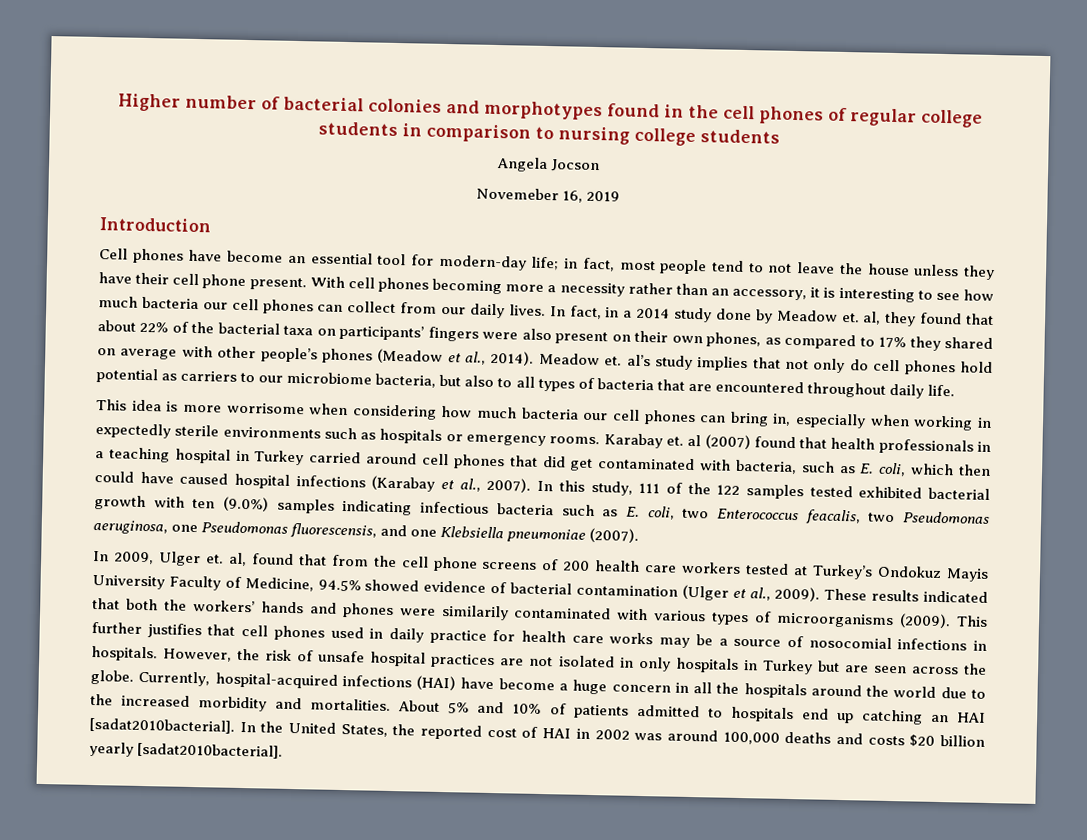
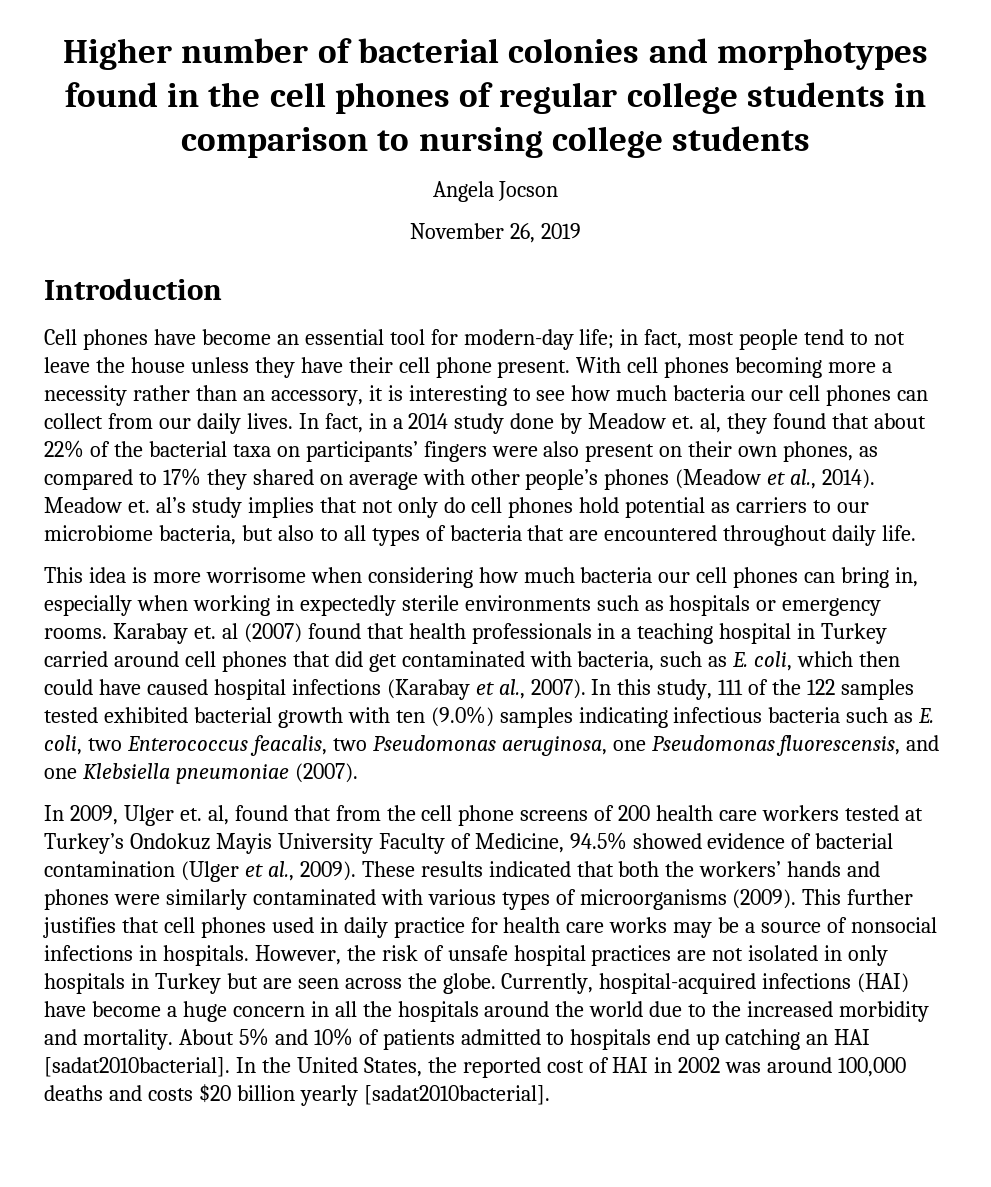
[475,187,583,203] Novemeber 16, -> [410,223,535,243] November 26,
[440,604,509,621] similarily -> [165,889,247,910] similarly
[808,636,892,650] nosocomial -> [850,917,937,933] nonsocial
[310,698,392,712] mortalities. -> [82,1029,173,1050] mortality.

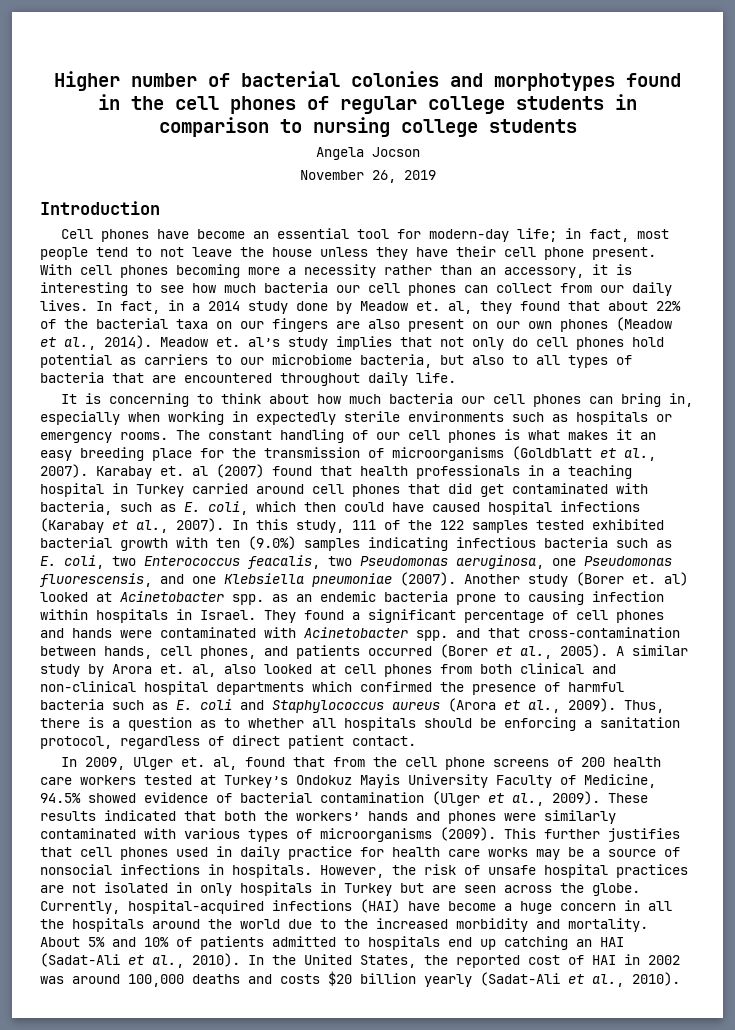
[305,441,879,462] [44,468,599,490] participants’ fingers were also present on their own phones, as compared to 17% they shared on average with other people’s -> [240,318,552,332] our fingers are also present on our own
[44,567,473,588] This idea is more worrisome when considering -> [60,393,309,407] It is concerning to think about
(107, 633) none -> [176,429,656,443] [40,446,656,461] [40,464,88,478] The constant handling of our cell phones is what makes it an easy breeding place for the transmission of microorganisms (Goldblatt et al., 2007).
(358, 773) none -> [464,572,688,587] [40,591,664,605] [40,609,664,623] [40,627,680,641] [40,644,688,659] [40,663,616,677] [40,681,624,695] [40,698,664,713] [40,717,680,731] [40,735,416,749] Another study (Borer et. al) looked at Acinetobacter spp. as an endemic bacteria prone to causing infection within hospitals in Israel. They found a significant percentage of cell phones and hands were contaminated with Acinetobacter spp. and that cross-contamination between hands, cell phones, and patients occurred (Borer et al., 2005). A similar study by Arora et. al, also looked at cell phones from both clinical and non-clinical hospital departments which confirmed the presence of harmful bacteria such as E. coli and Staphylococcus aureus (Arora et al., 2009). Thus, there is a question as to whether all hospitals should be enforcing a sanitation protocol, regardless of direct patient contact.
[44,1057,230,1077] [sadat2010bacterial]. -> [40,953,240,968] (Sadat-Ali et al., 2010).
[363,1085,550,1105] [sadat2010bacterial]. -> [480,972,680,987] (Sadat-Ali et al., 2010).

